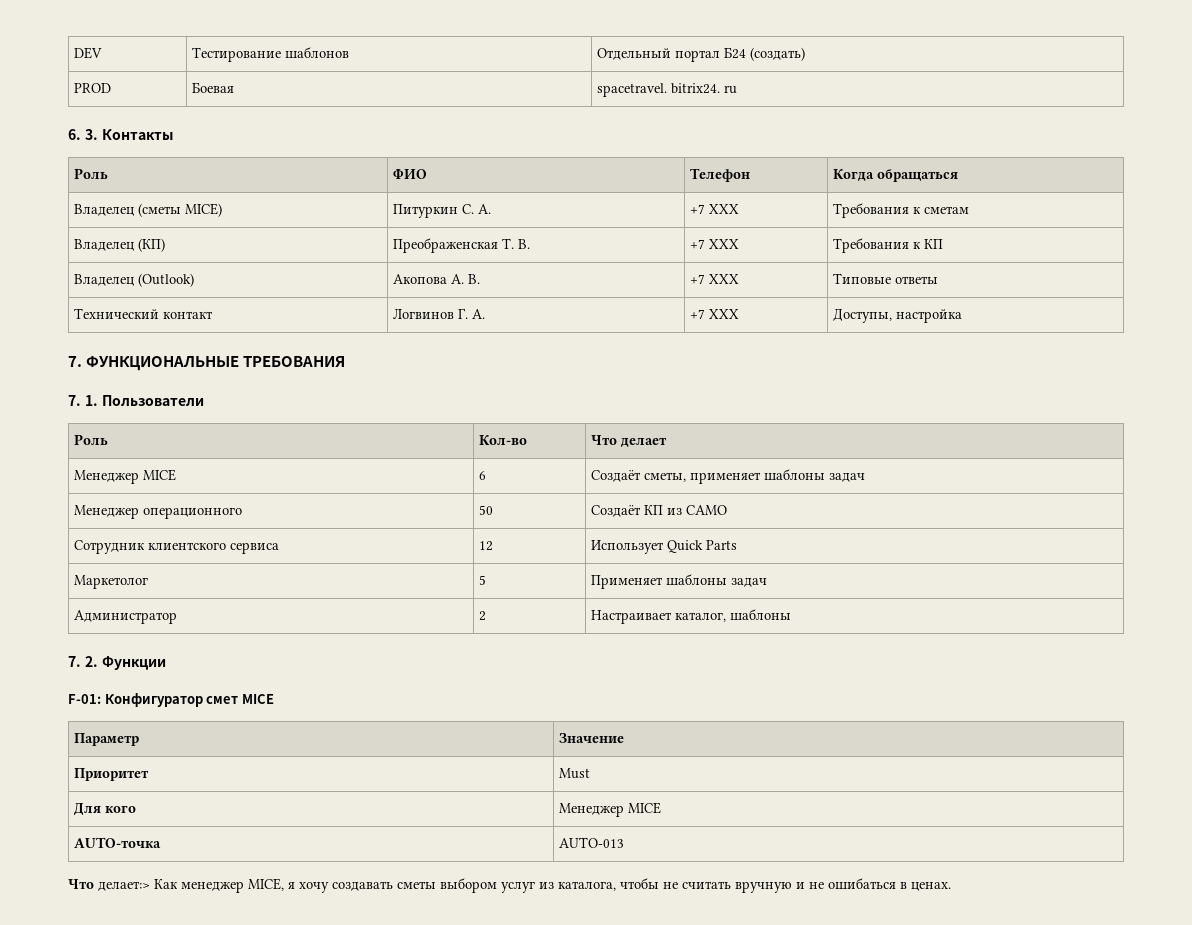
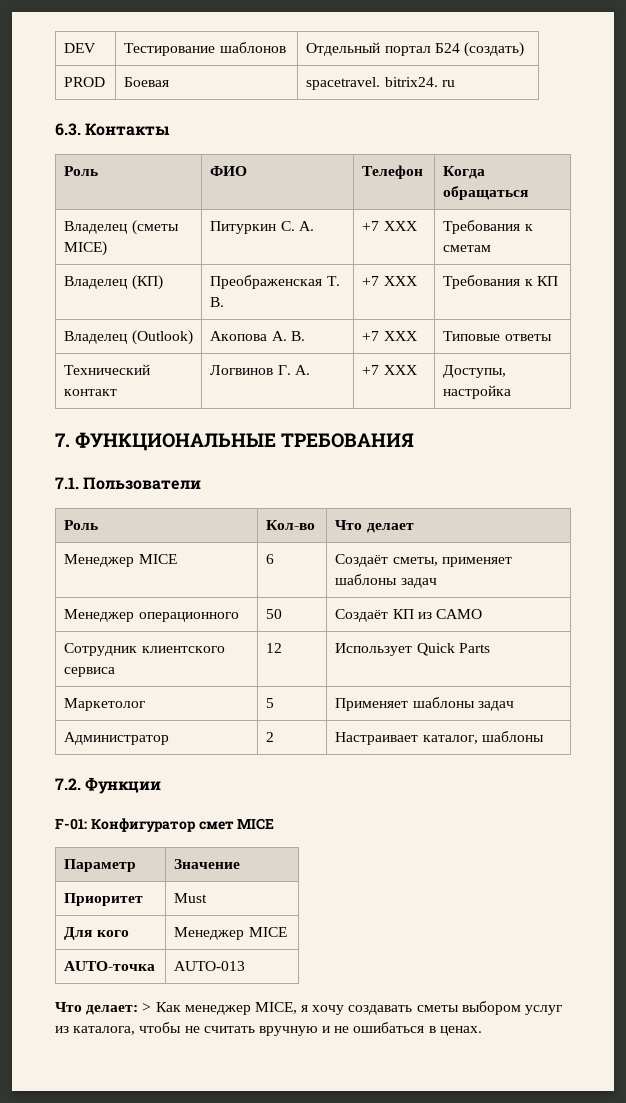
[68,129,98,140] 6. 3. -> [55,123,81,136] 6.3.
[68,395,98,406] 7. 1. -> [55,477,79,489] 7.1.
[68,656,98,667] 7. 2. -> [55,778,81,790] 7.2.
[98,881,150,891] делает:> -> [86,1003,152,1015] делает: >

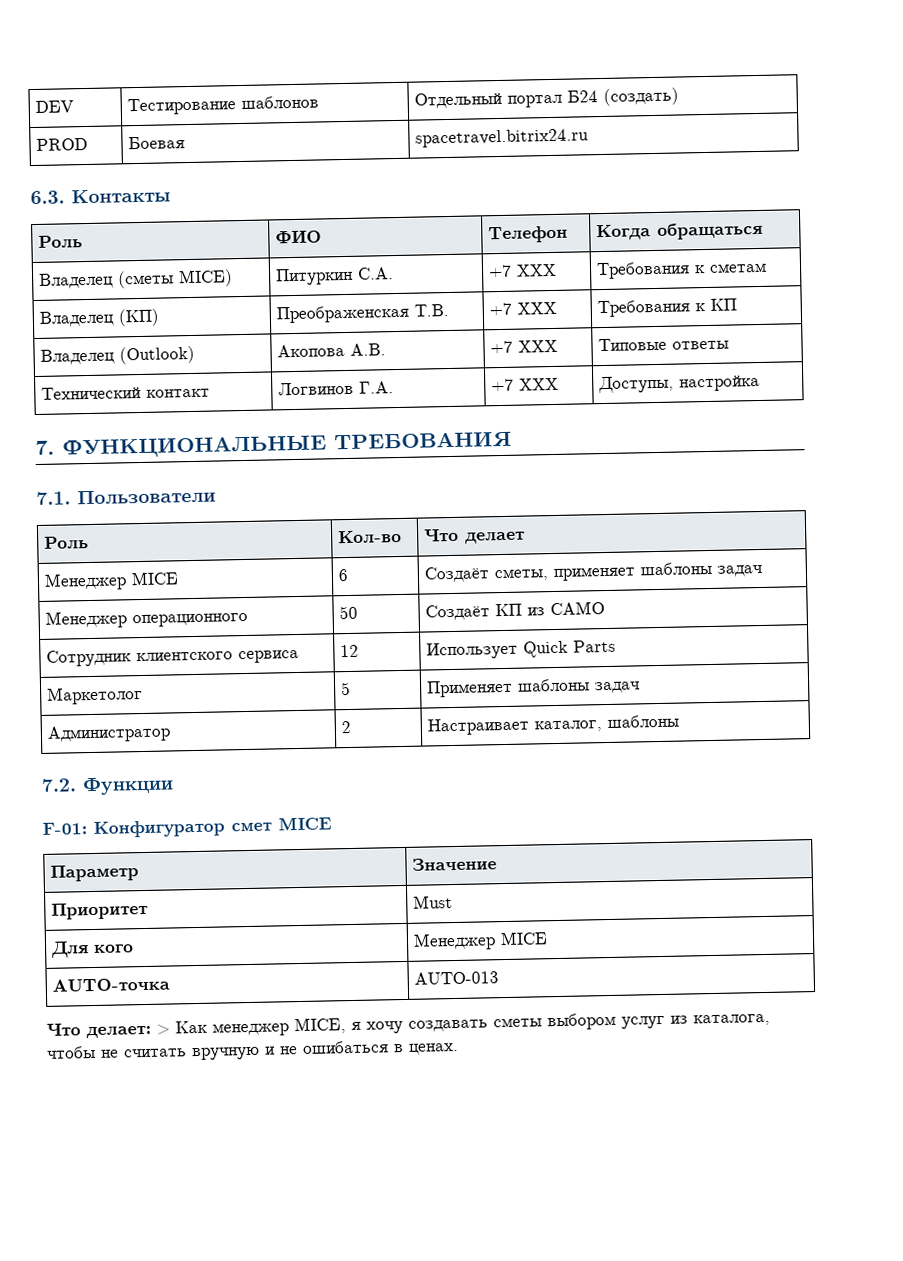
[306,77,455,90] spacetravel. bitrix24. ru -> [415,128,590,148] spacetravel.bitrix24.ru
[280,221,314,231] С. А. -> [357,267,395,280] С.А.
[326,276,340,286] [210,297,225,307] Т. В. -> [414,303,450,317] Т.В.
[271,331,305,341] А. В. -> [350,343,387,356] А.В.
[277,365,310,375] Г. А. -> [359,381,395,394] Г.А.

